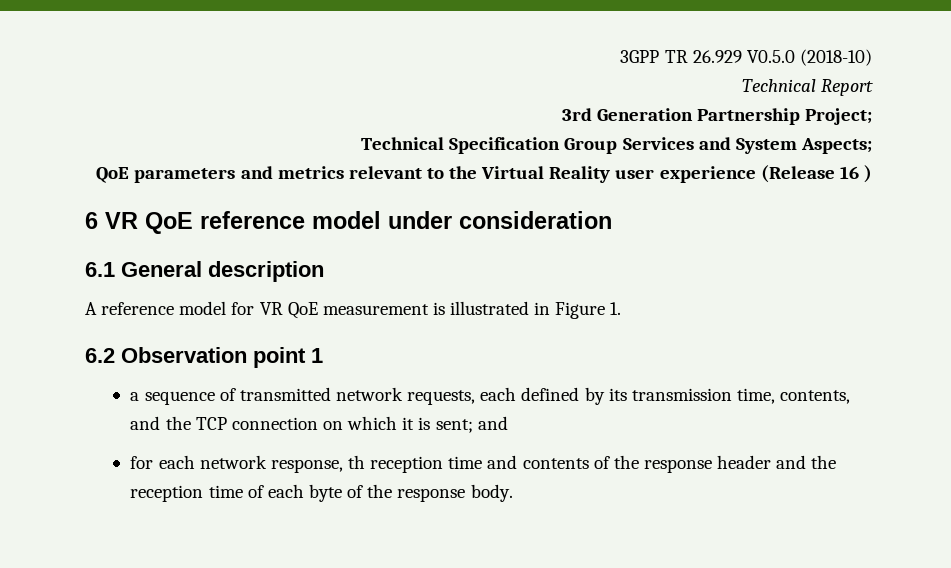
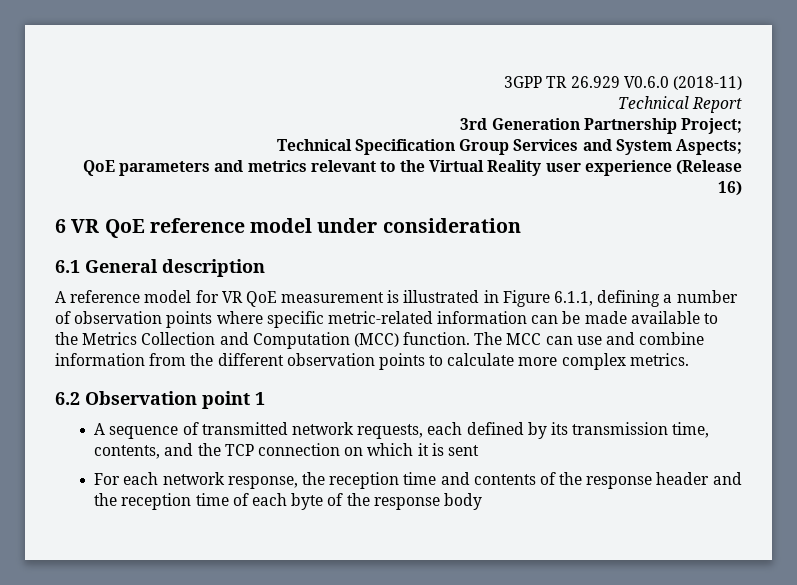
[746,49,872,66] V0.5.0 (2018-10) -> [623,76,742,90] V0.6.0 (2018-11)
[839,165,872,183] 16 ) -> [718,181,742,196] 16)
[610,302,622,315] 1. -> [554,290,738,307] [55,311,719,328] [55,332,705,349] [55,353,689,370] 6.1.1, defining a number of observation points where specific metric-related information can be made available to the Metrics Collection and Computation (MCC) function. The MCC can use and combine information from the different observation points to calculate more complex metrics.
[130,392,140,401] a -> [94,423,106,435] A
[435,416,508,433] [130,456,154,469] sent; and // for -> [447,445,479,456] [94,473,121,485] sent // For
[347,455,365,469] th -> [301,472,325,485] the
[470,484,513,502] body. -> [443,493,482,510] body

